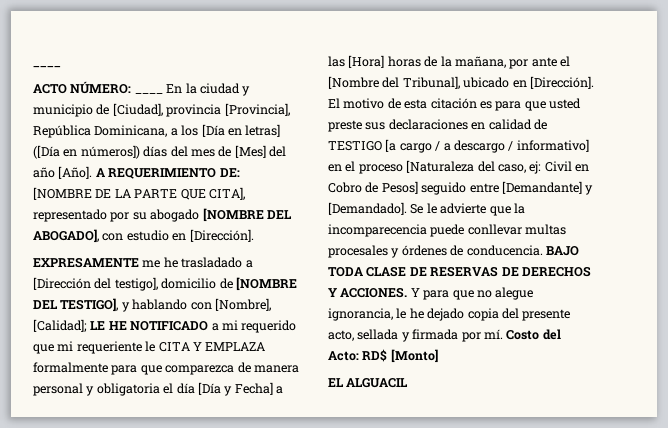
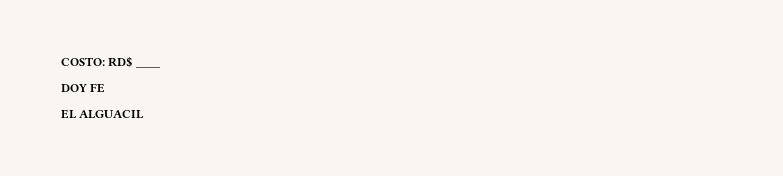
(33, 67) none -> [61,56,133,68] COSTO: RD$
[33,81,163,94] [166,83,251,96] [33,103,290,117] [33,124,281,138] [33,145,286,159] [33,166,240,179] [33,187,245,200] [33,208,292,222] [33,229,254,243] [33,257,253,268] [33,277,297,291] [33,298,271,312] [33,319,297,333] [33,341,266,354] [33,362,299,375] [33,382,283,396] [328,55,570,69] [328,76,594,89] [328,98,581,111] [328,119,547,132] [328,139,589,153] [328,160,589,174] [328,181,594,195] [328,202,525,216] [328,224,567,237] [328,245,579,258] [328,266,591,277] [328,287,534,300] [328,308,571,321] [328,329,561,342] [328,349,438,363] ACTO NÚMERO: ____ En la ciudad y municipio de [Ciudad], provincia [Provincia], República Dominicana, a los [Día en letras] ([Día en números]) días del mes de [Mes] del año [Año]. A REQUERIMIENTO DE: [NOMBRE DE LA PARTE QUE CITA], representado por su abogado [NOMBRE DEL ABOGADO], con estudio en [Dirección]. // EXPRESAMENTE me he trasladado a [Dirección del testigo], domicilio de [NOMBRE DEL TESTIGO], y hablando con [Nombre], [Calidad]; LE HE NOTIFICADO a mi requerido que mi requeriente le CITA Y EMPLAZA formalmente para que comparezca de manera personal y obligatoria el día [Día y Fecha] a las [Hora] horas de la mañana, por ante el [Nombre del Tribunal], ubicado en [Dirección]. El motivo de esta citación es para que usted preste sus declaraciones en calidad de TESTIGO [a cargo / a descargo / informativo] en el proceso [Naturaleza del caso, ej: Civil en Cobro de Pesos] seguido entre [Demandante] y [Demandado]. Se le advierte que la incomparecencia puede conllevar multas procesales y órdenes de conducencia. BAJO TODA CLASE DE RESERVAS DE DERECHOS Y ACCIONES. Y para que no alegue ignorancia, le he dejado copia del presente acto, sellada y firmada por mí. Costo del Acto: RD$ [Monto] -> [61,83,106,93] DOY FE

